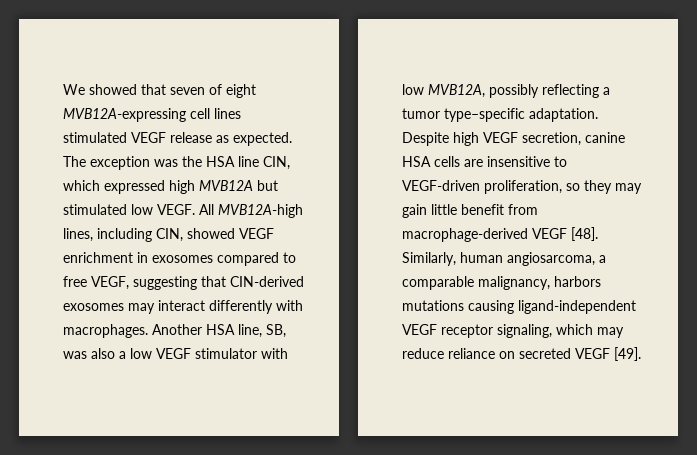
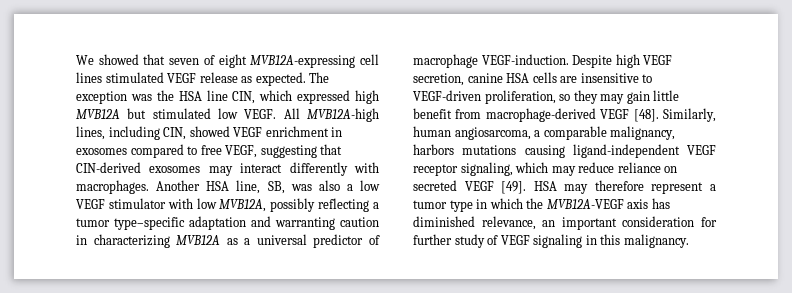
[529,108,598,122] adaptation. -> [189,216,379,230] [76,234,380,248] [413,54,569,68] adaptation and warranting caution in characterizing MVB12A as a universal predictor of macrophage VEGF-induction.
(641, 354) none -> [533,180,716,194] [413,198,670,212] [413,216,717,230] [413,234,689,248] HSA may therefore represent a tumor type in which the MVB12A-VEGF axis has diminished relevance, an important consideration for further study of VEGF signaling in this malignancy.

